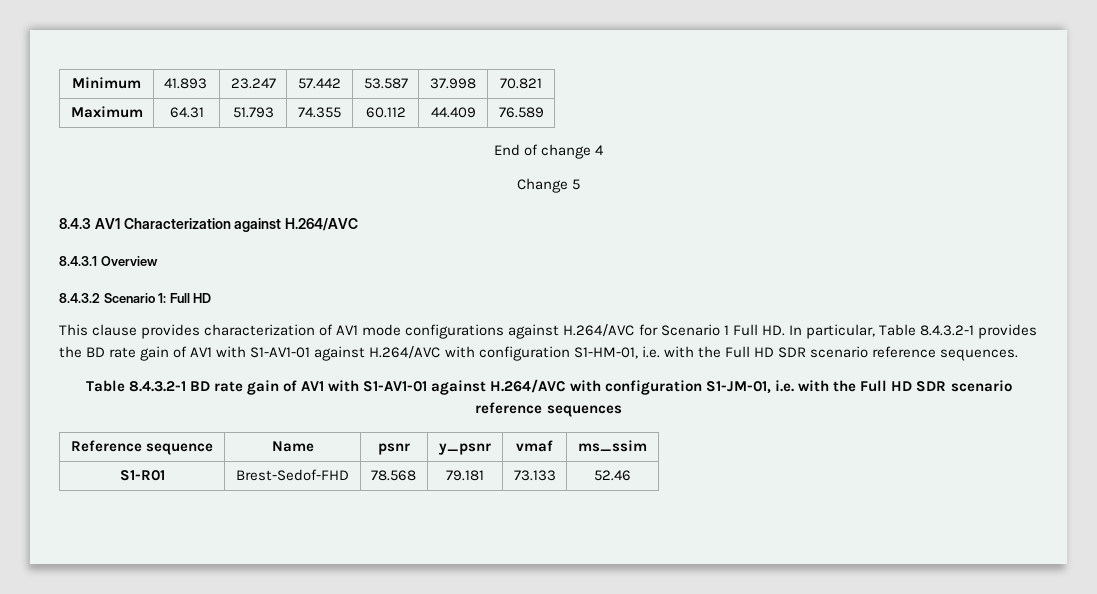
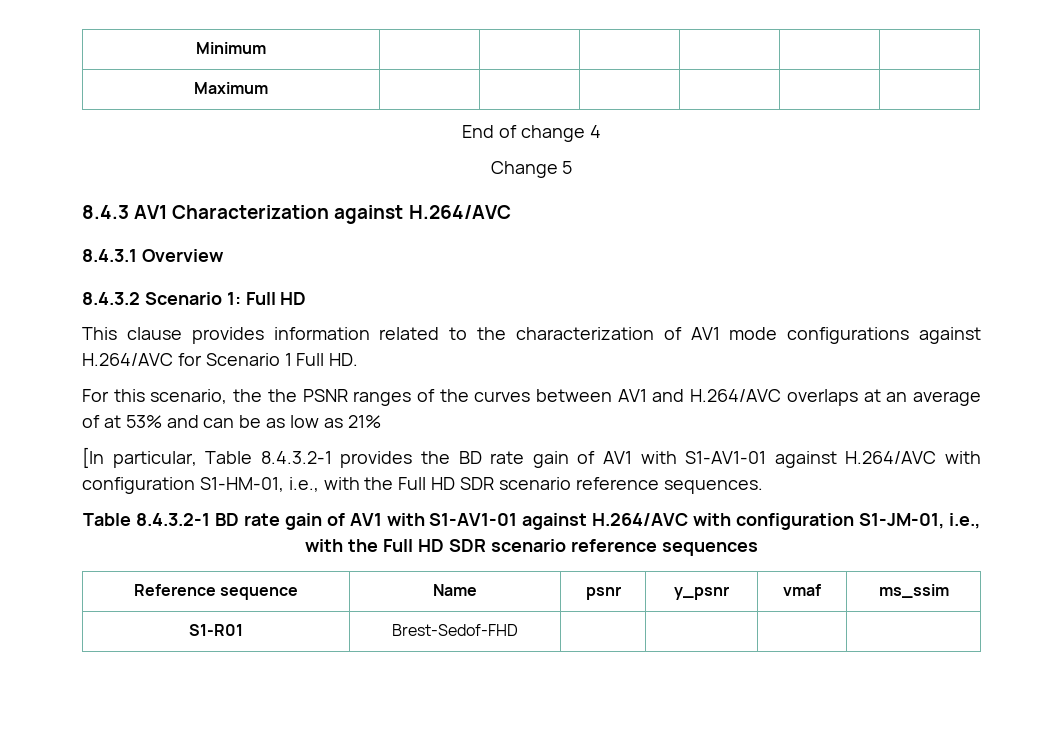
[163,78,207,89] [230,78,276,89] [298,78,341,89] [363,78,408,89] [430,78,476,89] [500,78,542,89] [70,106,143,118] [169,107,204,118] [232,107,274,118] [298,107,341,118] [365,107,406,118] [430,107,476,118] [498,107,544,118] 41.893 | 23.247 | 57.442 | 53.587 | 37.998 | 70.821 // Maximum | 64.31 | 51.793 | 74.355 | 60.112 | 44.409 | 76.589 -> [194,82,268,94] | | | | | // Maximum | | | | | |
(201, 331) none -> [273,327,506,340] information related to the
[788,325,802,335] In -> [82,389,982,406] [82,415,381,428] [82,447,104,468] // For this scenario, the the PSNR ranges of the curves between AV1 and H.264/AVC overlaps at an average of at 53% and can be as low as 21% // [In
[641,346,660,358] i.e. -> [288,477,319,492] i.e.,
[775,380,795,392] i.e. -> [948,513,980,529] i.e.,
[370,470,416,481] [446,470,484,481] [513,470,556,481] [594,470,631,481] 78.568 | 79.181 | 73.133 | 52.46 -> (518, 630) | | |

